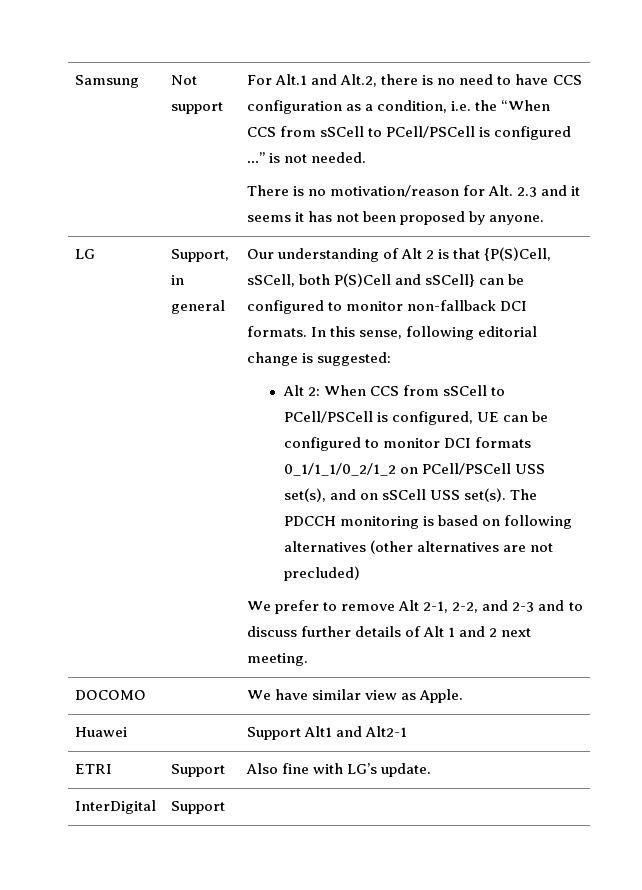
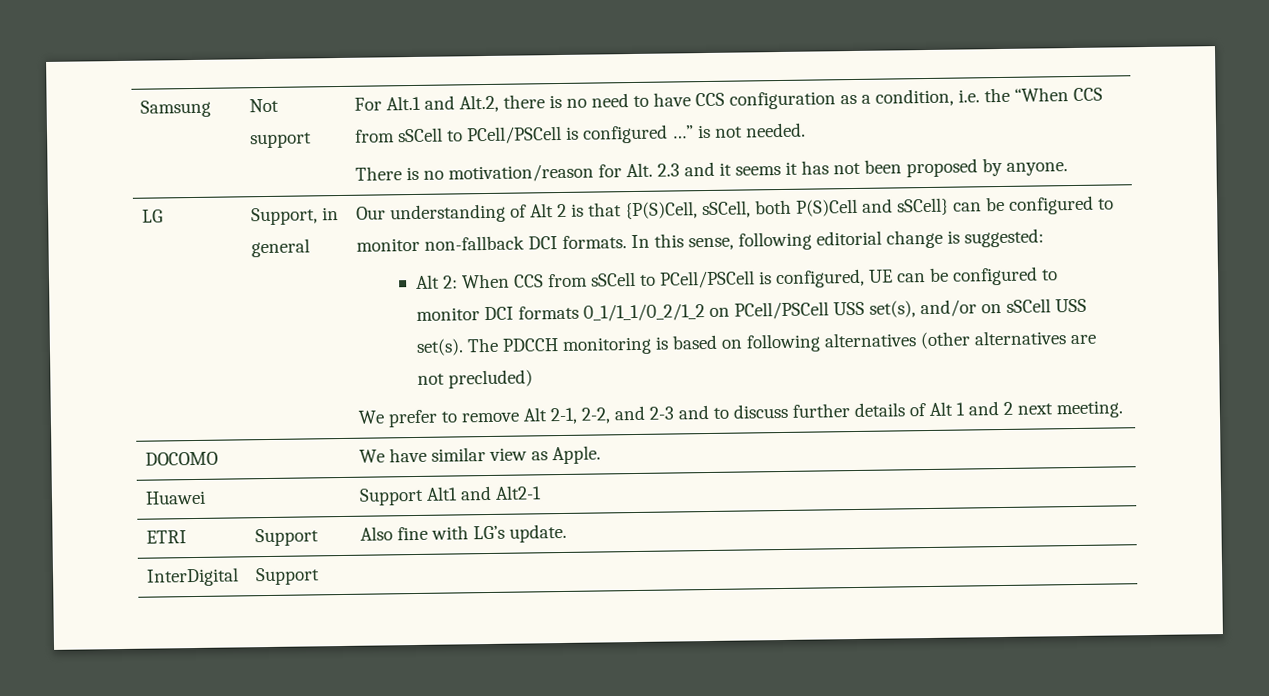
[329,489,356,500] and -> [920,299,978,318] and/or

